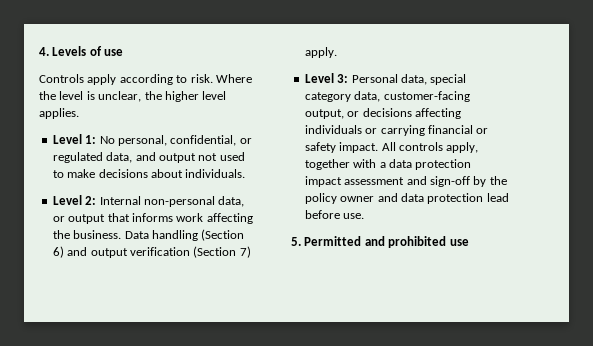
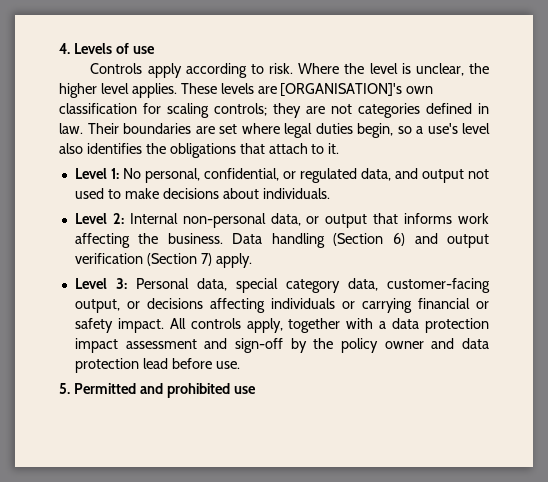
(79, 113) none -> [180,83,434,96] [59,103,489,118] [59,123,490,138] [59,143,340,158] These levels are [ORGANISATION]'s own classification for scaling controls; they are not categories defined in law. Their boundaries are set where legal duties begin, so a use's level also identifies the obligations that attach to it.

